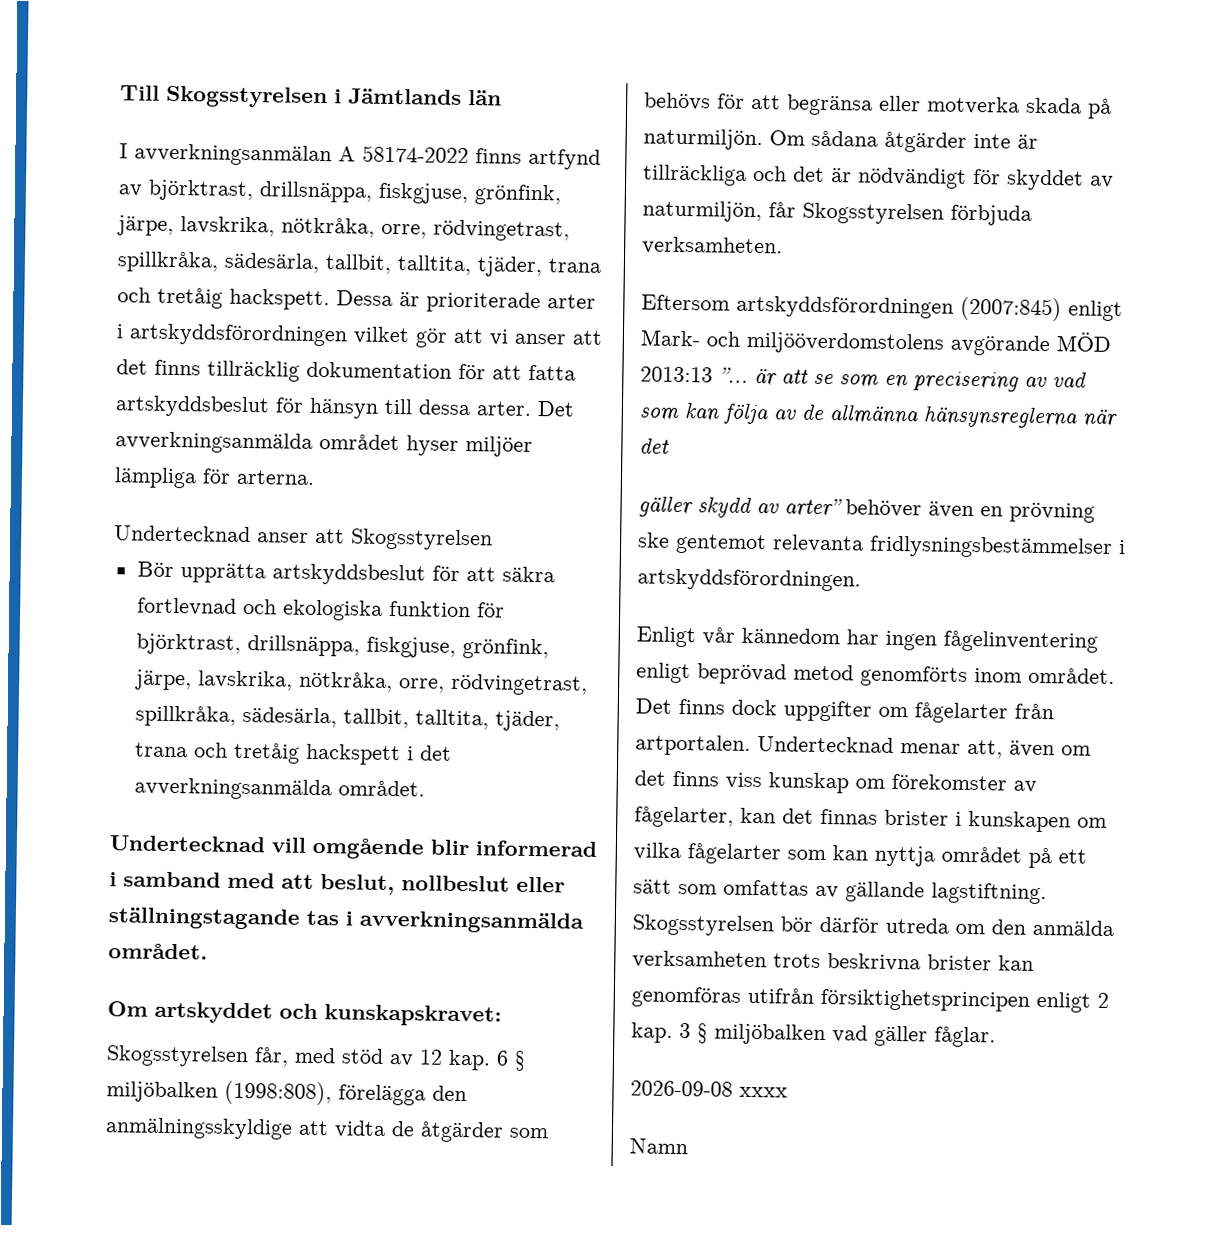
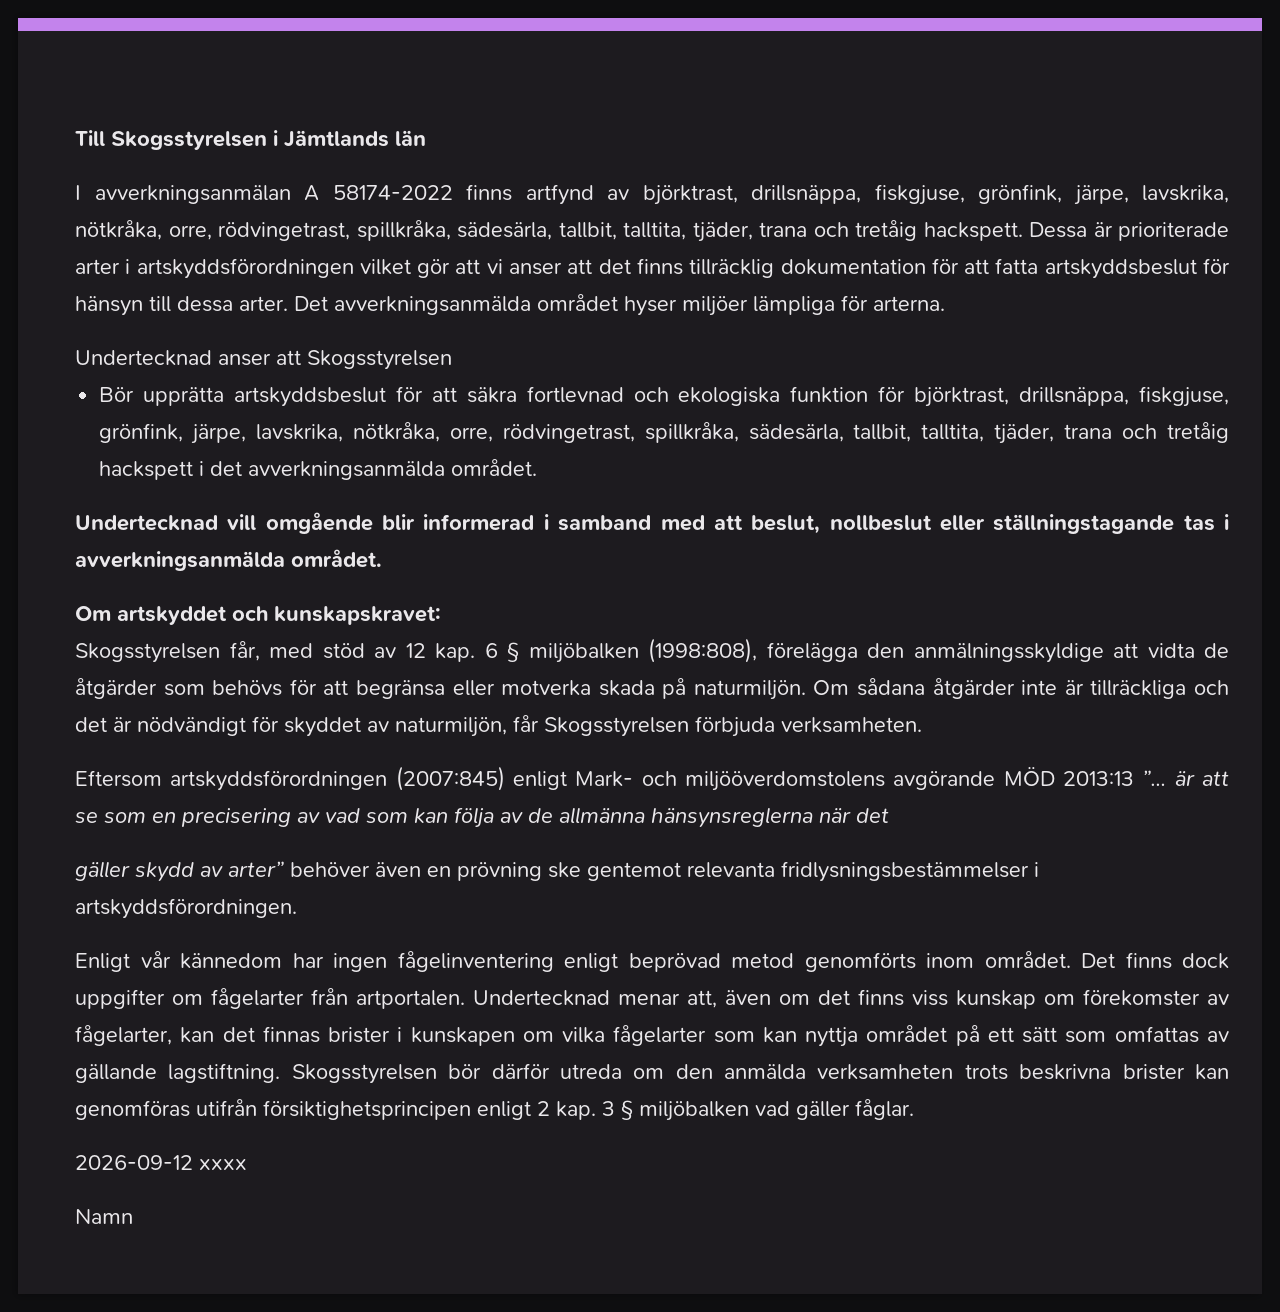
[630,1080,733,1097] 2026-09-08 -> [75,1155,193,1170] 2026-09-12

